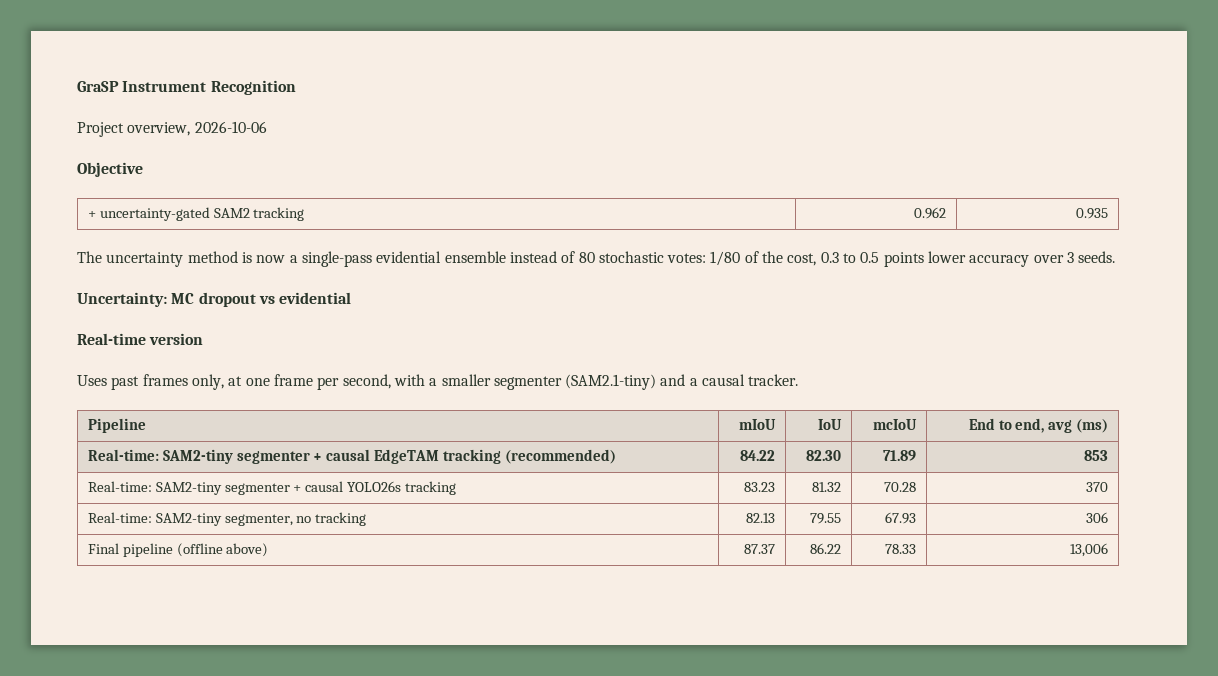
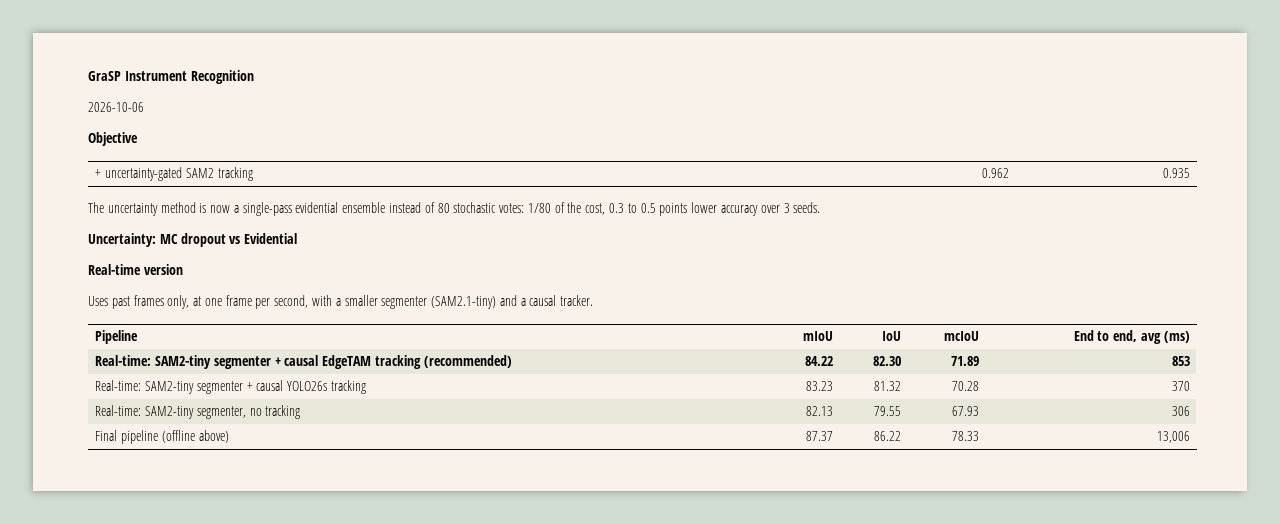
[77,122,191,137] Project overview, -> (254, 77) none
[279,292,352,304] evidential -> [244,233,298,244] Evidential

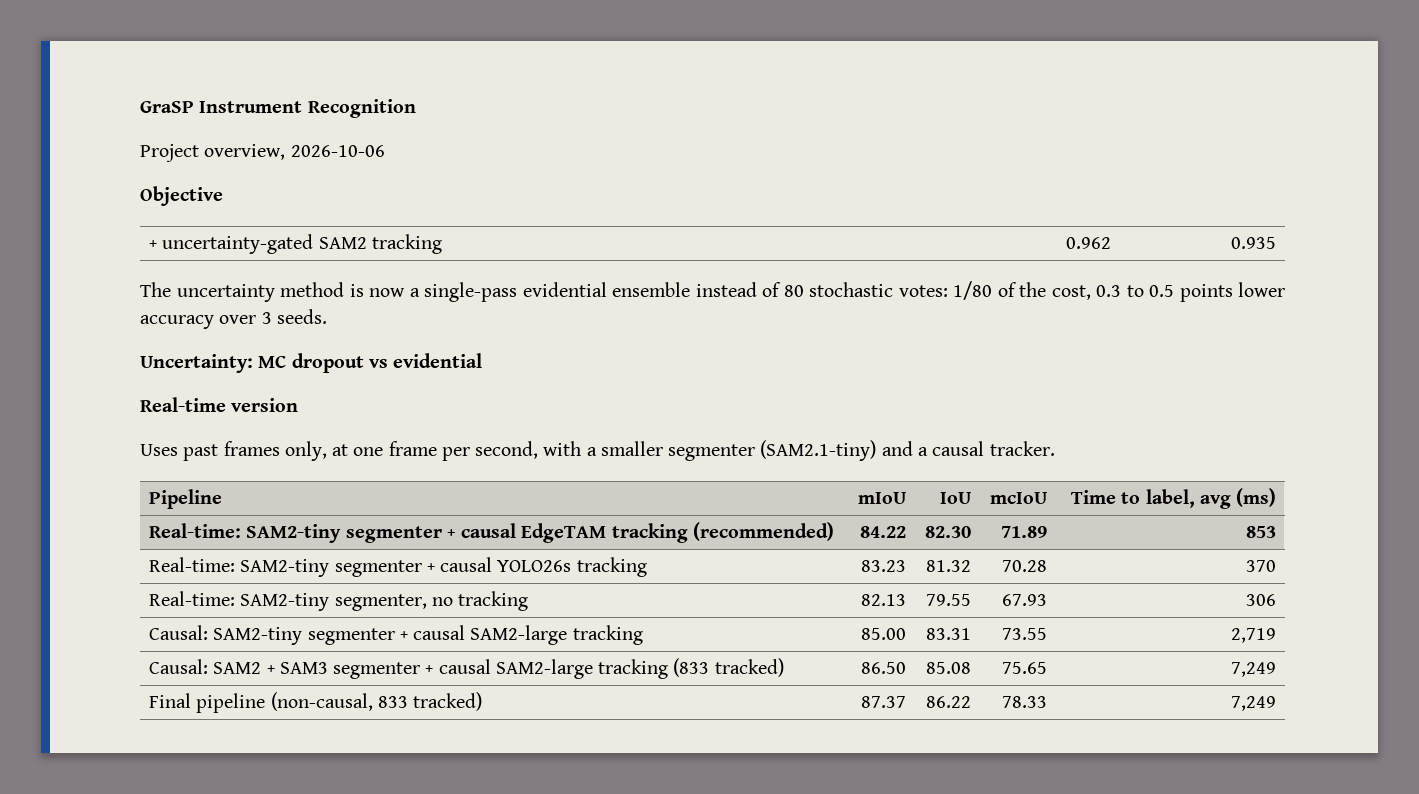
(254, 77) none -> [140,144,286,162] Project overview,
[244,233,298,244] Evidential -> [393,353,483,368] evidential
[1073,330,1138,342] End to end, -> [1070,489,1195,508] Time to label,
(1190, 411) none -> [148,625,643,645] [861,628,907,640] [926,628,972,640] [1002,628,1048,640] [1231,628,1277,643] [148,658,784,679] [861,662,907,674] [926,662,972,674] [1002,662,1048,674] [1231,662,1277,677] // Causal: SAM2-tiny segmenter + causal SAM2-large tracking | 85.00 | 83.31 | 73.55 | 2,719 // Causal: SAM2 + SAM3 segmenter + causal SAM2-large tracking (833 tracked) | 86.50 | 85.08 | 75.65 | 7,249
[161,430,229,443] (offline above) -> [270,692,483,711] (non-causal, 833 tracked)
[1156,431,1190,443] 13,006 -> [1231,696,1277,711] 7,249

